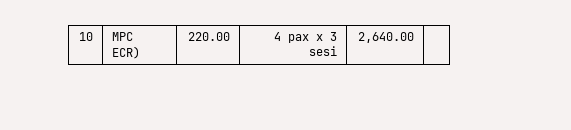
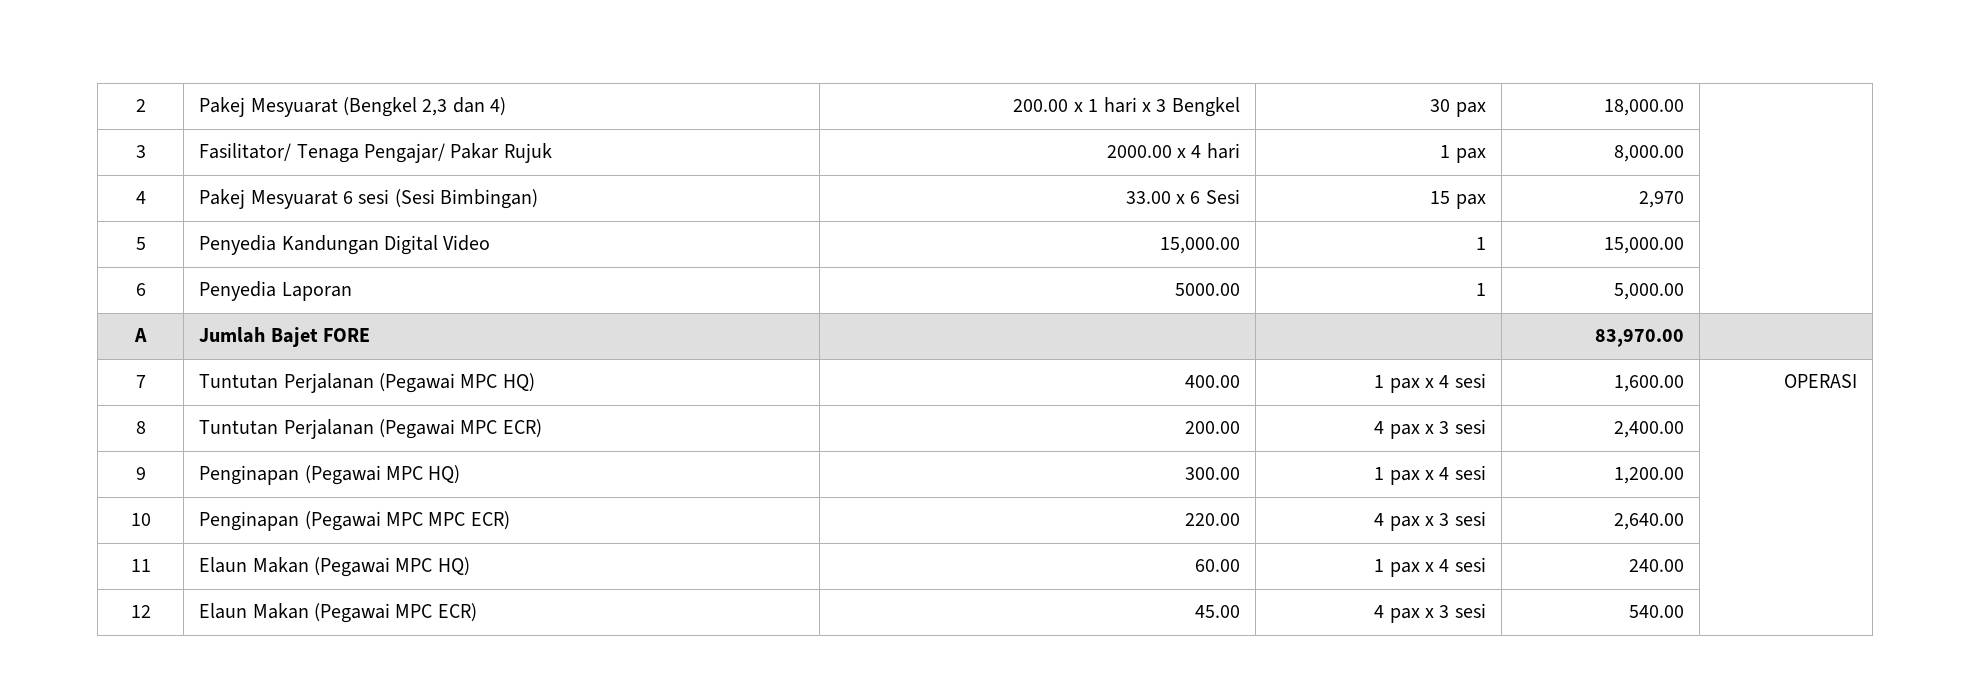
[78,32,93,41] 10 | -> [135,99,146,112] [199,97,507,117] [1013,97,1240,117] [1430,99,1486,117] [1603,99,1684,116] [135,145,146,158] [199,143,552,163] [1106,143,1240,159] [1440,145,1486,163] [1613,145,1684,162] [135,191,146,204] [199,189,539,209] [1125,189,1240,204] [1430,191,1486,209] [1638,191,1684,208] [135,237,146,250] [199,235,491,255] [1159,237,1240,254] [1475,237,1486,250] [1603,237,1684,254] [135,283,146,296] [199,281,352,301] [1174,283,1240,296] [1475,283,1486,296] [1613,283,1684,300] [134,328,147,342] [199,327,371,347] [1594,329,1684,347] [135,375,146,388] [199,373,535,393] [1184,375,1240,388] [1374,373,1486,393] [1613,375,1684,392] [1783,374,1857,388] [135,421,146,434] [199,419,542,439] [1184,421,1240,434] [1374,419,1486,439] [1613,421,1684,438] [135,467,146,480] [199,465,461,485] [1184,467,1240,480] [1374,465,1486,485] [1613,467,1684,484] [130,513,151,526] [199,511,424,531] 2 | Pakej Mesyuarat (Bengkel 2,3 dan 4) | 200.00 x 1 hari x 3 Bengkel | 30 pax | 18,000.00 | // 3 | Fasilitator/ Tenaga Pengajar/ Pakar Rujuk | 2000.00 x 4 hari | 1 pax | 8,000.00 | // 4 | Pakej Mesyuarat 6 sesi (Sesi Bimbingan) | 33.00 x 6 Sesi | 15 pax | 2,970 | // 5 | Penyedia Kandungan Digital Video | 15,000.00 | 1 | 15,000.00 | // 6 | Penyedia Laporan | 5000.00 | 1 | 5,000.00 | // A | Jumlah Bajet FORE | | | 83,970.00 | // 7 | Tuntutan Perjalanan (Pegawai MPC HQ) | 400.00 | 1 pax x 4 sesi | 1,600.00 | OPERASI // 8 | Tuntutan Perjalanan (Pegawai MPC ECR) | 200.00 | 4 pax x 3 sesi | 2,400.00 | // 9 | Penginapan (Pegawai MPC HQ) | 300.00 | 1 pax x 4 sesi | 1,200.00 | // 10 | Penginapan (Pegawai MPC
(415, 37) none -> [130,559,151,572] [199,557,470,577] [1194,559,1240,572] [1374,557,1486,577] [1628,559,1684,572] [130,605,151,618] [199,603,477,623] [1194,605,1240,618] [1374,603,1486,623] [1628,605,1684,618] // 11 | Elaun Makan (Pegawai MPC HQ) | 60.00 | 1 pax x 4 sesi | 240.00 | // 12 | Elaun Makan (Pegawai MPC ECR) | 45.00 | 4 pax x 3 sesi | 540.00 |

